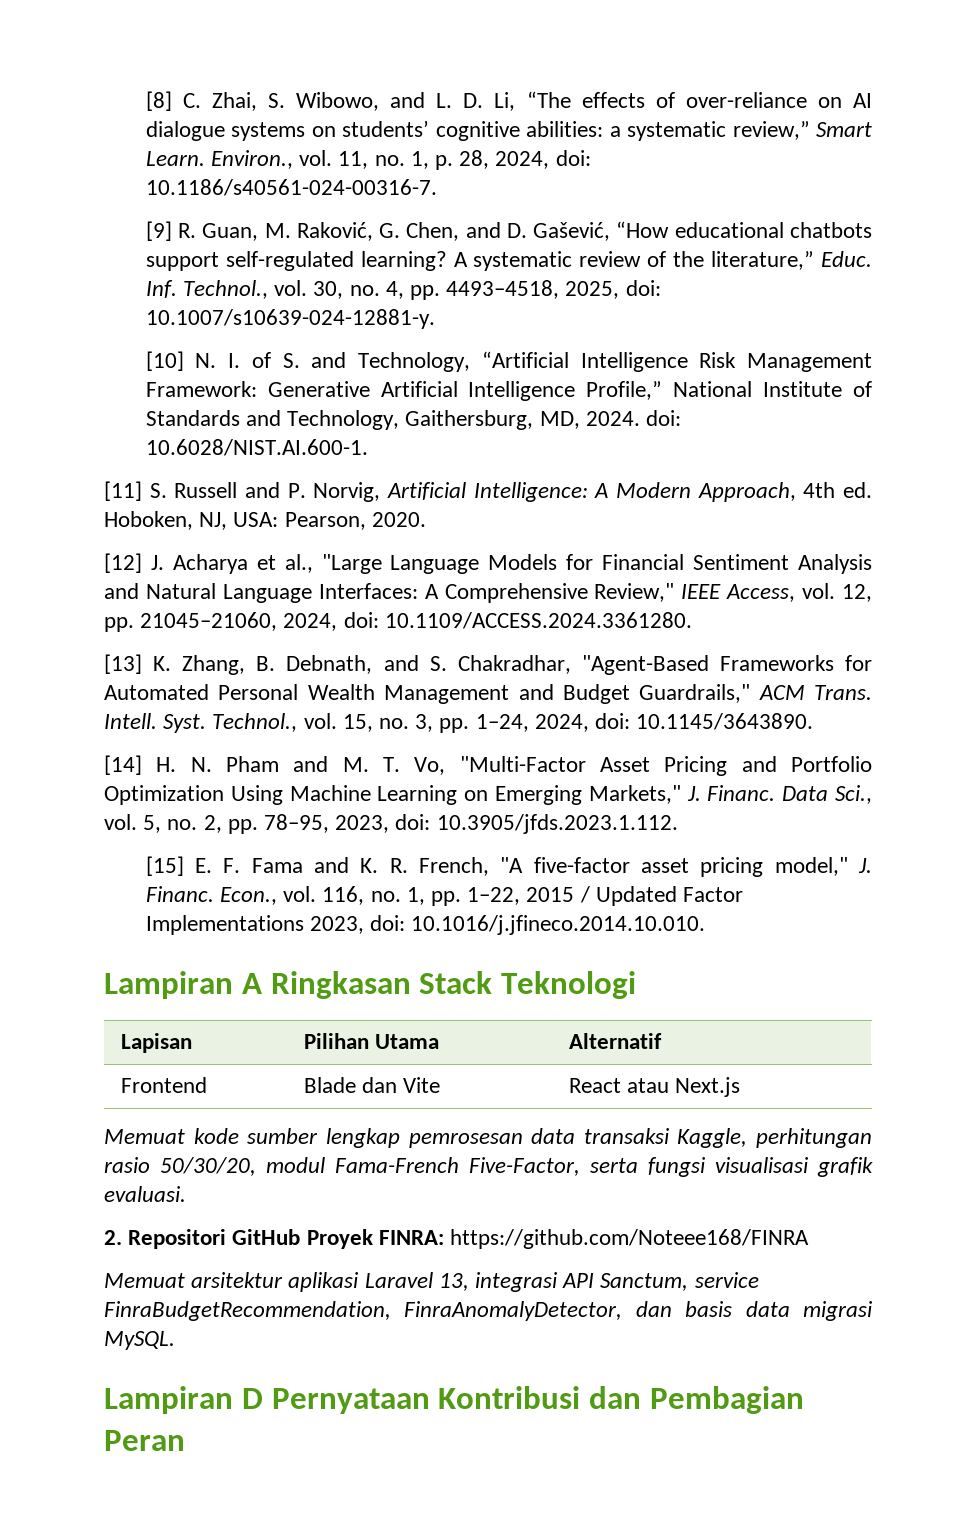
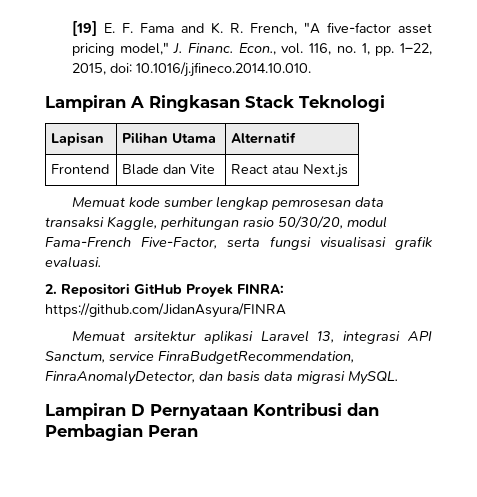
[145,91,873,111] [145,120,872,141] [145,150,591,170] [145,179,437,196] [145,221,872,241] [145,251,872,271] [145,280,661,300] [145,309,435,329] [145,351,872,372] [145,381,873,401] [145,410,682,430] [145,439,368,456] [104,481,872,502] [104,511,426,530] [104,553,872,574] [104,583,872,603] [104,612,692,632] [104,654,873,675] [104,684,872,704] [104,713,814,733] [104,755,873,776] [104,785,872,805] [104,814,678,834] [145,856,184,876] [8] C. Zhai, S. Wibowo, and L. D. Li, “The effects of over-reliance on AI dialogue systems on students’ cognitive abilities: a systematic review,” Smart Learn. Environ., vol. 11, no. 1, p. 28, 2024, doi: 10.1186/s40561-024-00316-7. // [9] R. Guan, M. Raković, G. Chen, and D. Gašević, “How educational chatbots support self-regulated learning? A systematic review of the literature,” Educ. Inf. Technol., vol. 30, no. 4, pp. 4493–4518, 2025, doi: 10.1007/s10639-024-12881-y. // [10] N. I. of S. and Technology, “Artificial Intelligence Risk Management Framework: Generative Artificial Intelligence Profile,” National Institute of Standards and Technology, Gaithersburg, MD, 2024. doi: 10.6028/NIST.AI.600-1. // [11] S. Russell and P. Norvig, Artificial Intelligence: A Modern Approach, 4th ed. Hoboken, NJ, USA: Pearson, 2020. // [12] J. Acharya et al., "Large Language Models for Financial Sentiment Analysis and Natural Language Interfaces: A Comprehensive Review," IEEE Access, vol. 12, pp. 21045–21060, 2024, doi: 10.1109/ACCESS.2024.3361280. // [13] K. Zhang, B. Debnath, and S. Chakradhar, "Agent-Based Frameworks for Automated Personal Wealth Management and Budget Guardrails," ACM Trans. Intell. Syst. Technol., vol. 15, no. 3, pp. 1–24, 2024, doi: 10.1145/3643890. // [14] H. N. Pham and M. T. Vo, "Multi-Factor Asset Pricing and Portfolio Optimization Using Machine Learning on Emerging Markets," J. Financ. Data Sci., vol. 5, no. 2, pp. 78–95, 2023, doi: 10.3905/jfds.2023.1.112. // [15] -> [71,21,97,36] [19]
[526,886,744,906] [145,915,364,935] 2015 / Updated Factor Implementations 2023, -> [71,63,106,75] 2015,
[450,1229,810,1249] https://github.com/Noteee168/FINRA -> [45,303,286,318] https://github.com/JidanAsyura/FINRA

